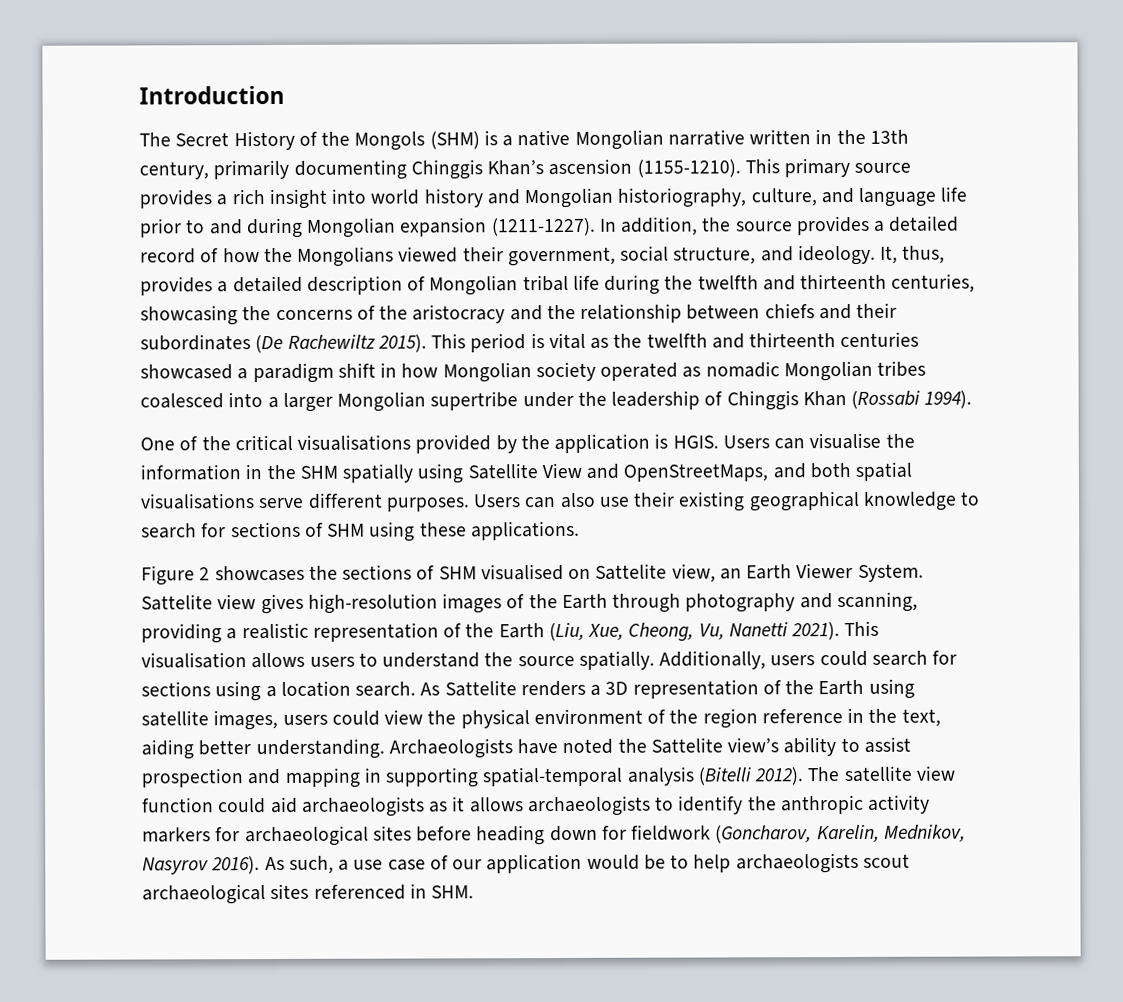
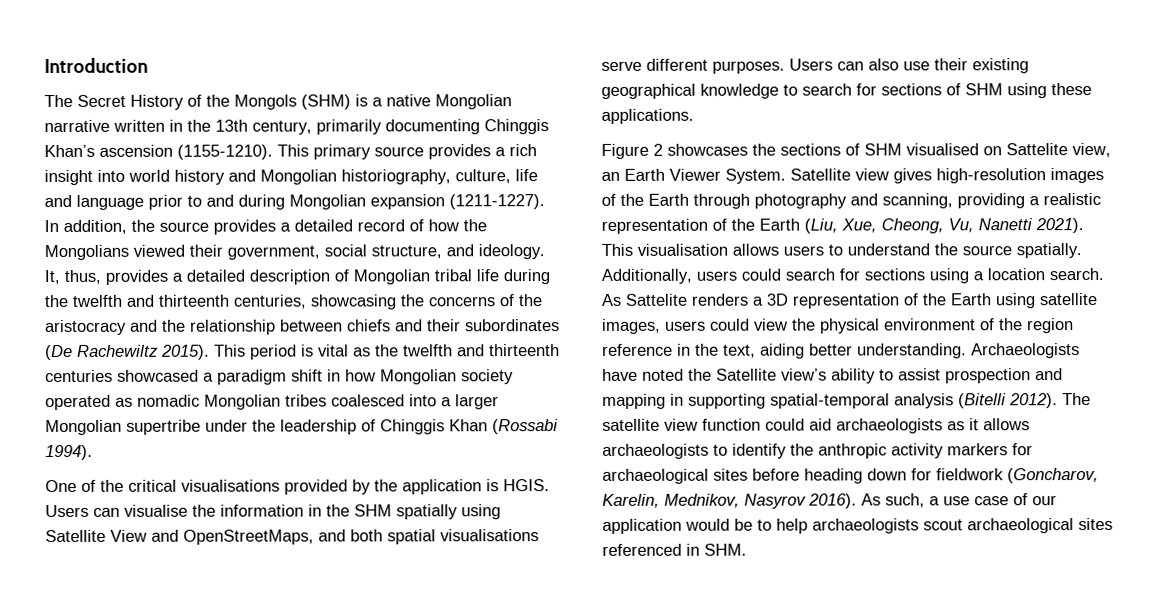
(817, 197) none -> [515,169,538,182] life
[940,186,968,202] life -> (144, 202) none
[141,594,213,611] Sattelite -> [790,168,851,181] Satellite
[650,737,723,754] Sattelite -> [716,368,777,381] Satellite

